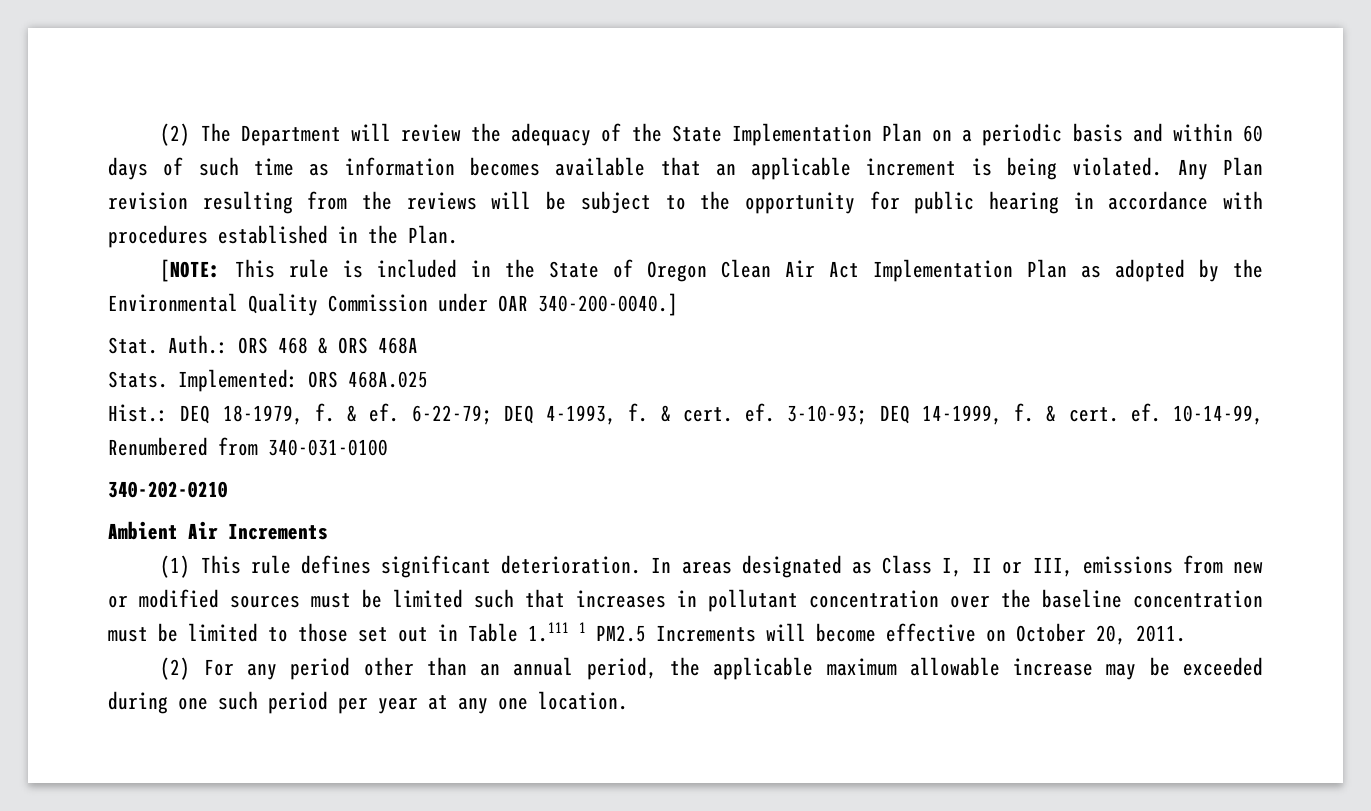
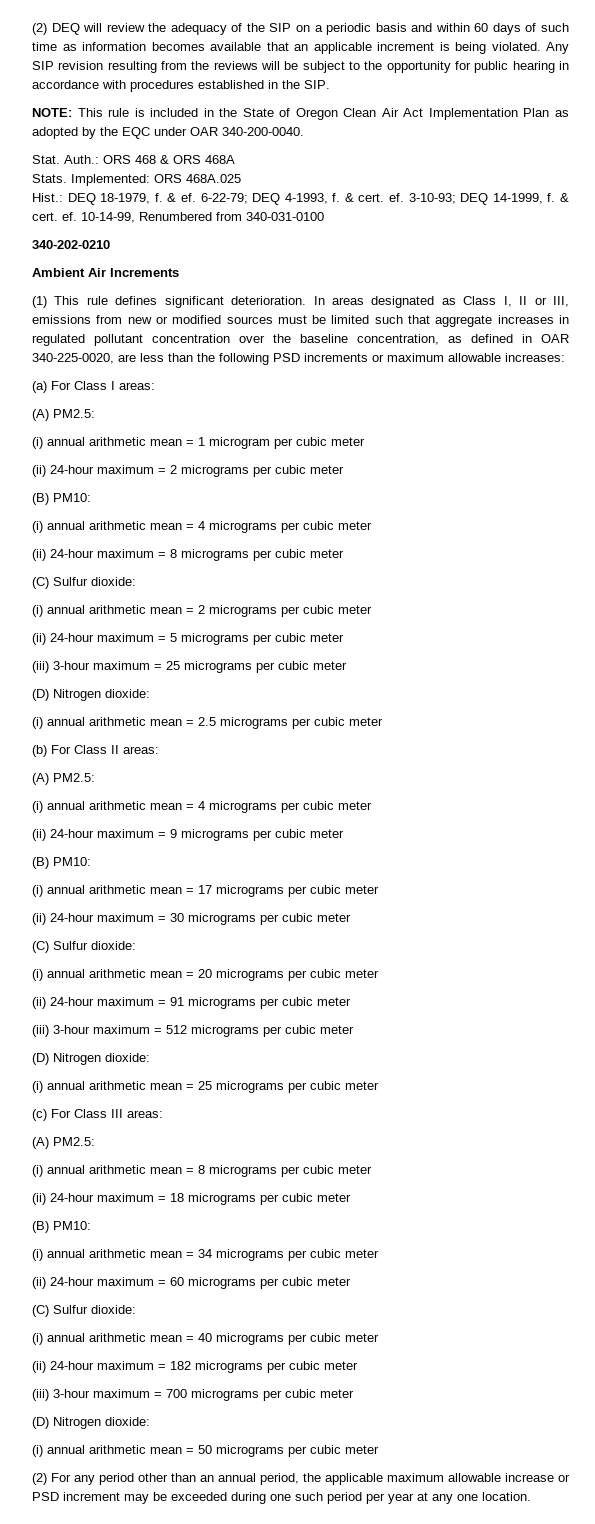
[160,123,341,146] (2) The Department -> [32,23,80,35] (2) DEQ
[671,123,923,146] State Implementation Plan -> [269,23,292,32] SIP
[1223,157,1263,176] Plan -> [32,61,54,70] SIP
[408,225,458,244] [160,259,221,282] Plan. // [NOTE: -> [304,80,330,89] [32,108,72,117] SIP. // NOTE:
[108,293,428,316] Environmental Quality Commission -> [122,127,150,139] EQC
[538,293,678,316] 340-200-0040.] -> [222,127,304,136] 340-200-0040.
(565, 598) none -> [435,315,493,327] aggregate
(697, 598) none -> [32,334,85,346] regulated
[1133,590,1263,608] [108,622,1186,645] concentration must be limited to those set out in Table 1.111 1 PM2.5 Increments will become effective on October 20, 2011. -> [357,334,569,345] [32,353,565,365] [32,381,155,393] [32,409,95,421] [32,437,365,449] [32,465,344,477] [32,493,91,505] [32,521,372,533] [32,549,344,561] [32,577,136,589] [32,605,372,617] [32,633,344,645] [32,661,347,673] [32,689,150,701] [32,717,383,729] [32,745,159,757] [32,773,95,785] [32,801,372,813] [32,829,344,841] [32,857,91,869] [32,885,379,897] [32,913,351,925] [32,941,136,953] [32,969,379,981] [32,997,351,1009] [32,1025,354,1037] [32,1053,150,1065] [32,1081,379,1093] [32,1109,163,1121] [32,1137,95,1149] [32,1165,372,1177] [32,1193,351,1205] [32,1221,91,1233] [32,1249,379,1261] [32,1277,351,1289] [32,1305,136,1317] [32,1333,379,1345] [32,1361,358,1373] [32,1389,354,1401] [32,1417,150,1429] [32,1445,379,1457] concentration, as defined in OAR 340-225-0020, are less than the following PSD increments or maximum allowable increases: // (a) For Class I areas: // (A) PM2.5: // (i) annual arithmetic mean = 1 microgram per cubic meter // (ii) 24-hour maximum = 2 micrograms per cubic meter // (B) PM10: // (i) annual arithmetic mean = 4 micrograms per cubic meter // (ii) 24-hour maximum = 8 micrograms per cubic meter // (C) Sulfur dioxide: // (i) annual arithmetic mean = 2 micrograms per cubic meter // (ii) 24-hour maximum = 5 micrograms per cubic meter // (iii) 3-hour maximum = 25 micrograms per cubic meter // (D) Nitrogen dioxide: // (i) annual arithmetic mean = 2.5 micrograms per cubic meter // (b) For Class II areas: // (A) PM2.5: // (i) annual arithmetic mean = 4 micrograms per cubic meter // (ii) 24-hour maximum = 9 micrograms per cubic meter // (B) PM10: // (i) annual arithmetic mean = 17 micrograms per cubic meter // (ii) 24-hour maximum = 30 micrograms per cubic meter // (C) Sulfur dioxide: // (i) annual arithmetic mean = 20 micrograms per cubic meter // (ii) 24-hour maximum = 91 micrograms per cubic meter // (iii) 3-hour maximum = 512 micrograms per cubic meter // (D) Nitrogen dioxide: // (i) annual arithmetic mean = 25 micrograms per cubic meter // (c) For Class III areas: // (A) PM2.5: // (i) annual arithmetic mean = 8 micrograms per cubic meter // (ii) 24-hour maximum = 18 micrograms per cubic meter // (B) PM10: // (i) annual arithmetic mean = 34 micrograms per cubic meter // (ii) 24-hour maximum = 60 micrograms per cubic meter // (C) Sulfur dioxide: // (i) annual arithmetic mean = 40 micrograms per cubic meter // (ii) 24-hour maximum = 182 micrograms per cubic meter // (iii) 3-hour maximum = 700 micrograms per cubic meter // (D) Nitrogen dioxide: // (i) annual arithmetic mean = 50 micrograms per cubic meter
(1094, 667) none -> [558,1474,570,1482] [32,1492,120,1501] or PSD increment

